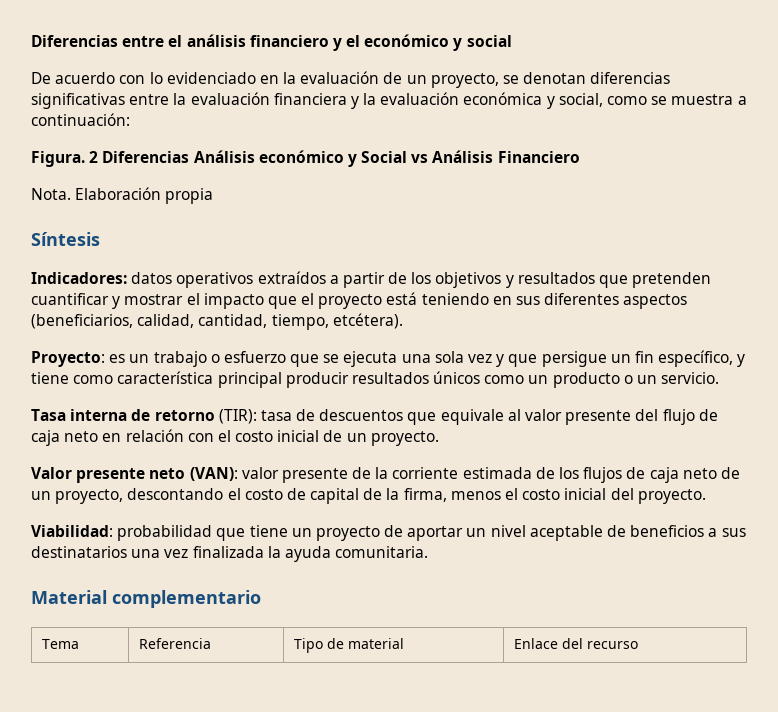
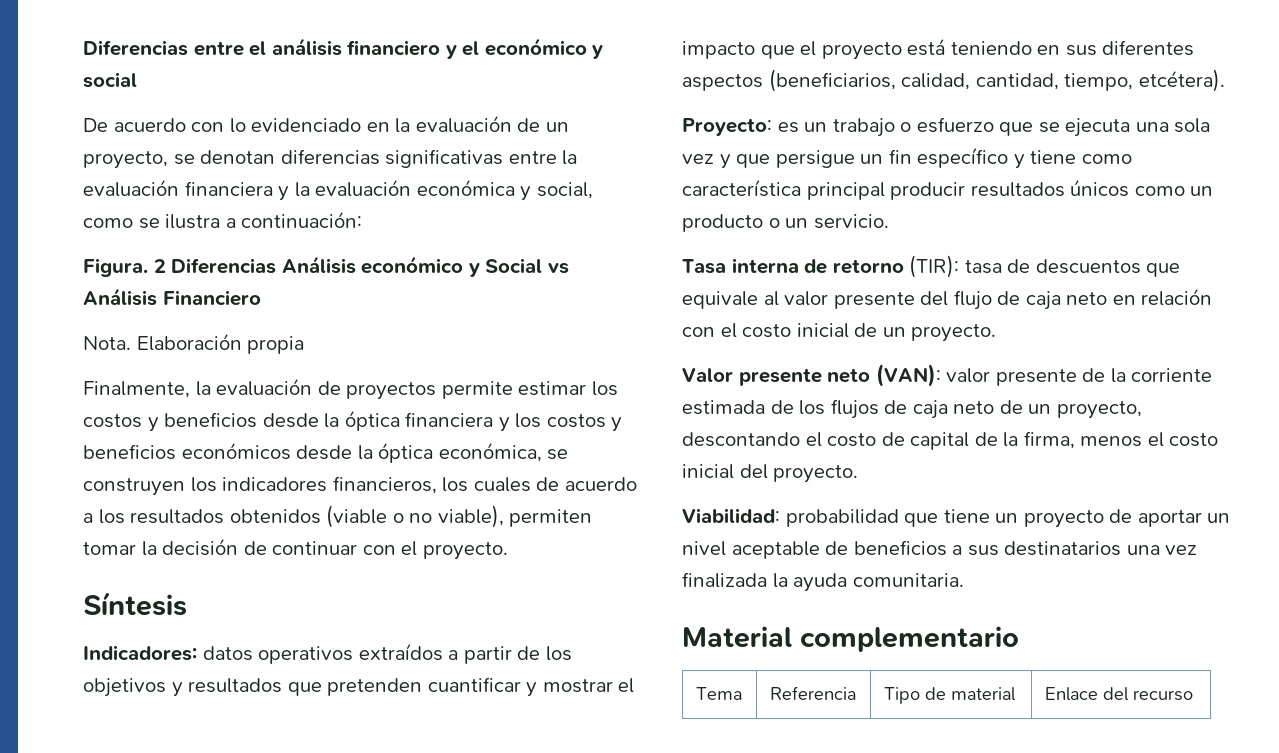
[671,94,734,105] muestra -> [165,214,221,229] ilustra
(214, 196) none -> [83,378,618,400] [83,410,623,432] [83,442,569,463] [83,476,637,496] [83,505,593,528] [83,538,508,560] // Finalmente, la evaluación de proyectos permite estimar los costos y beneficios desde la óptica financiera y los costos y beneficios económicos desde la óptica económica, se construyen los indicadores financieros, los cuales de acuerdo a los resultados obtenidos (viable o no viable), permiten tomar la decisión de continuar con el proyecto.
[658,350,734,367] específico, -> [917,147,1009,168] específico

